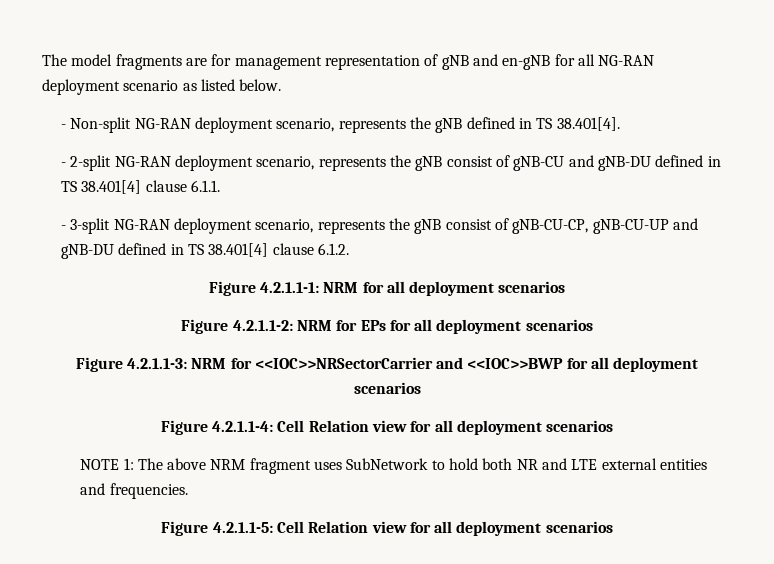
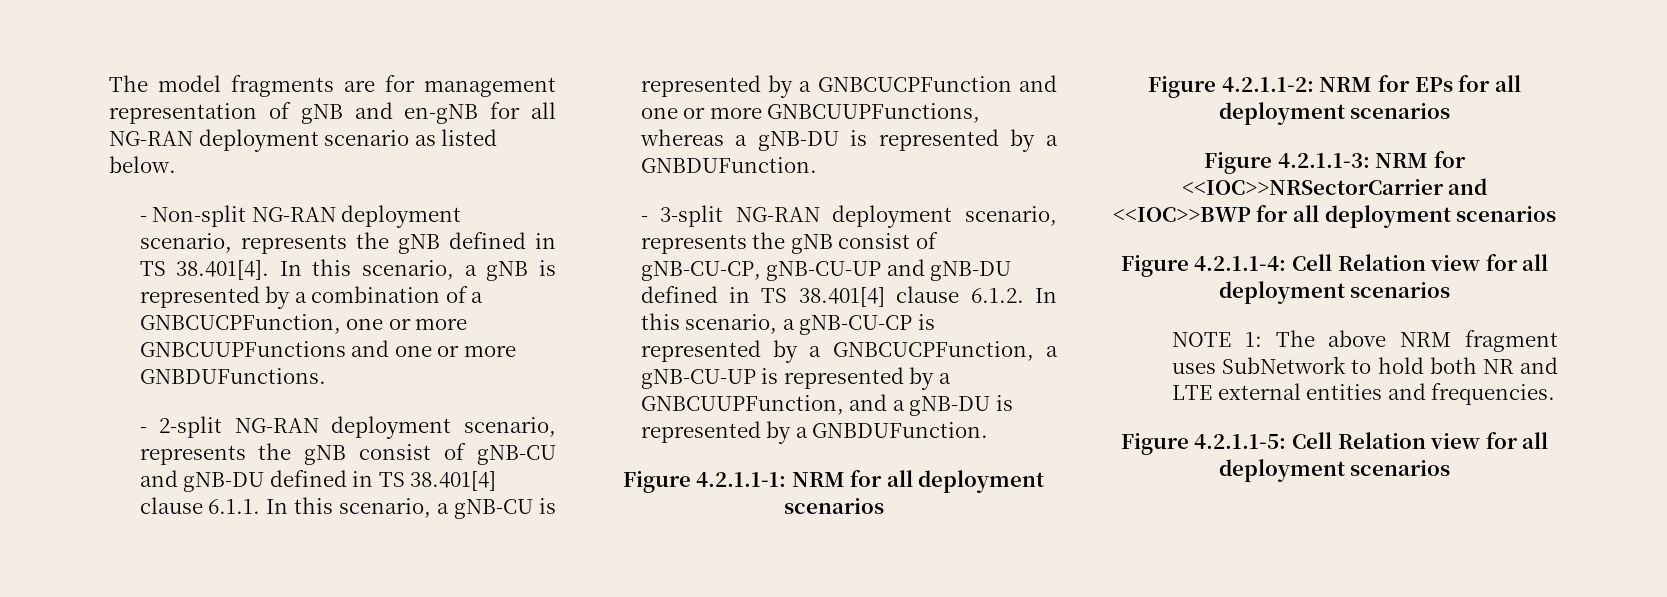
(620, 124) none -> [279,259,556,281] [139,286,484,309] [139,314,468,334] [139,340,516,357] [139,368,326,384] In this scenario, a gNB is represented by a combination of a GNBCUCPFunction, one or more GNBCUUPFunctions and one or more GNBDUFunctions.
(221, 186) none -> [266,497,556,519] [640,75,1057,98] [640,103,981,123] [639,129,1058,152] [640,157,817,173] In this scenario, a gNB-CU is represented by a GNBCUCPFunction and one or more GNBCUUPFunctions, whereas a gNB-DU is represented by a GNBDUFunction.
(350, 249) none -> [1035,288,1057,303] [640,313,935,335] [640,340,1058,363] [640,367,951,390] [640,394,1013,416] [640,421,989,444] In this scenario, a gNB-CU-CP is represented by a GNBCUCPFunction, a gNB-CU-UP is represented by a GNBCUUPFunction, and a gNB-DU is represented by a GNBDUFunction.

